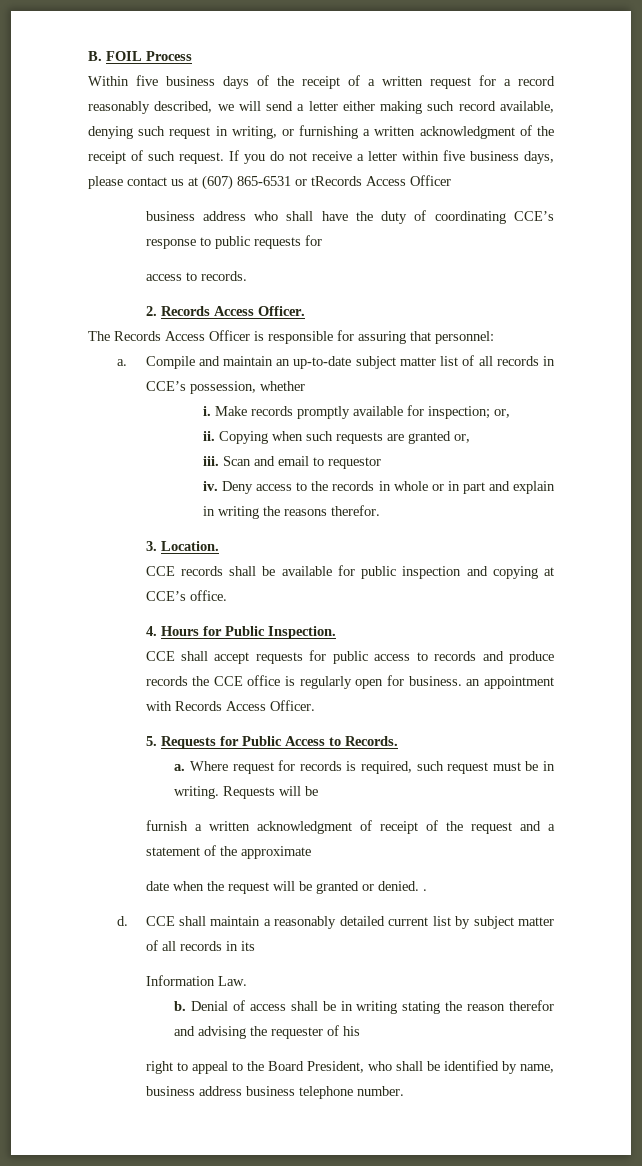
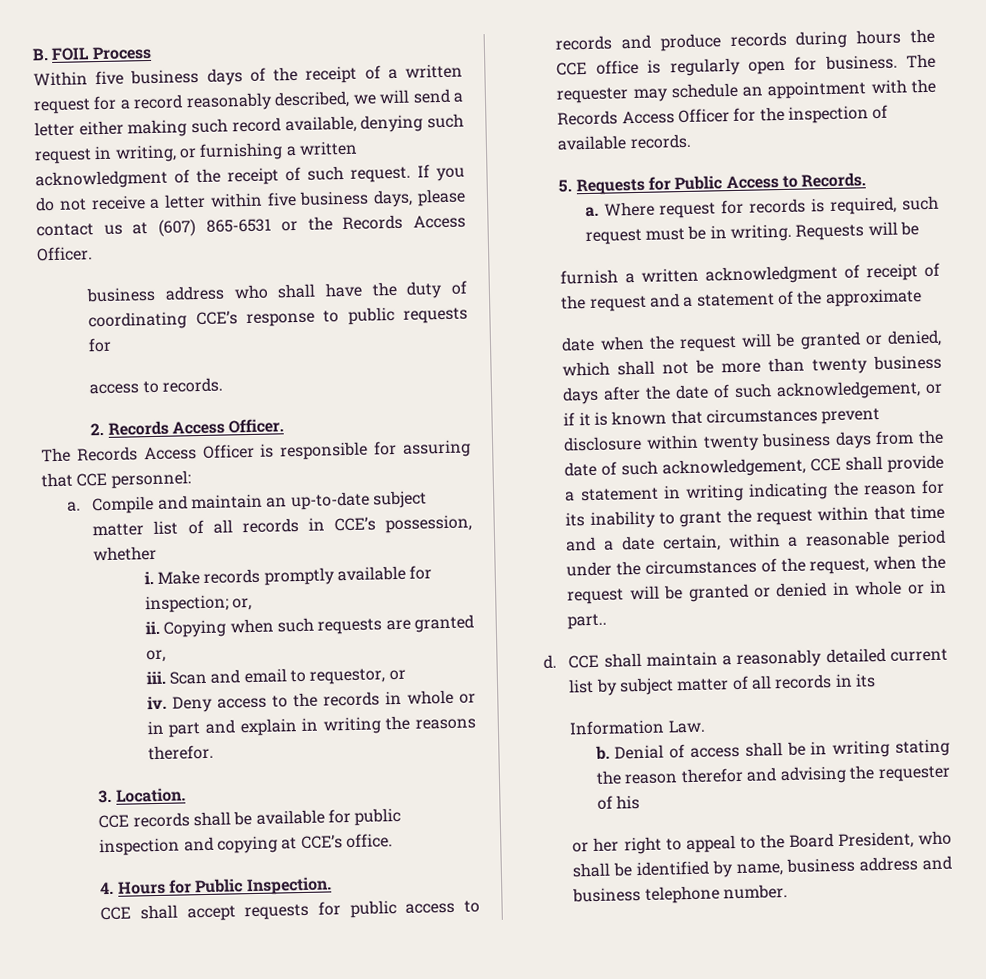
[311,175,451,186] tRecords Access Officer -> [307,214,466,231] [36,246,93,262] the Records Access Officer.
(431, 336) none -> [76,472,108,487] CCE
[328,457,382,469] requestor -> [309,668,406,685] requestor, or
(188, 681) none -> [795,29,902,49] during hours
(462, 681) none -> [906,53,936,69] [556,82,738,104] The requester may schedule
[174,700,315,711] Records Access Officer. -> [911,78,936,94] [557,104,889,126] [557,133,692,151] the Records Access Officer for the inspection of available records.
[377,881,427,891] denied. . -> [887,329,943,347] [562,354,942,377] [562,380,943,405] [563,407,881,427] [563,429,944,452] [564,454,944,478] [565,479,945,503] [565,504,946,530] [566,529,946,552] [566,554,946,577] [567,579,947,605] [567,613,608,630] denied, which shall not be more than twenty business days after the date of such acknowledgement, or if it is known that circumstances prevent disclosure within twenty business days from the date of such acknowledgement, CCE shall provide a statement in writing indicating the reason for its inability to grant the request within that time and a date certain, within a reasonable period under the circumstances of the request, when the request will be granted or denied in whole or in part..
(361, 1031) none -> [572,837,620,853] or her
(242, 1091) none -> [922,855,952,871] and

